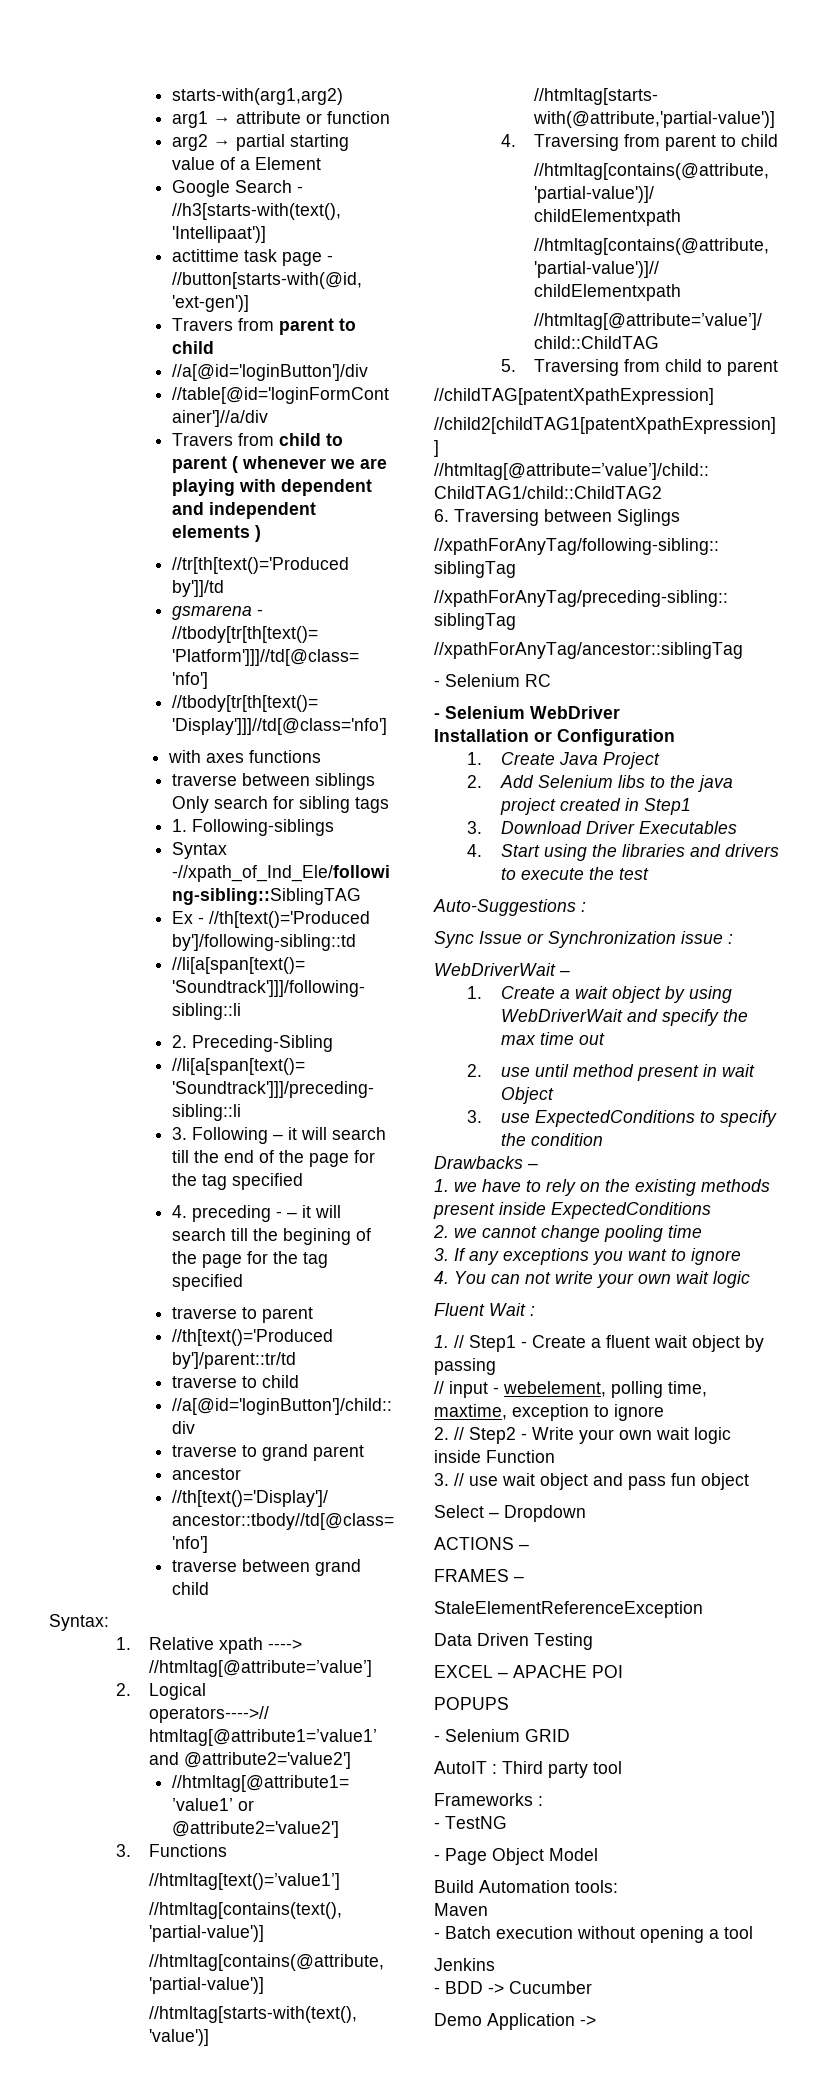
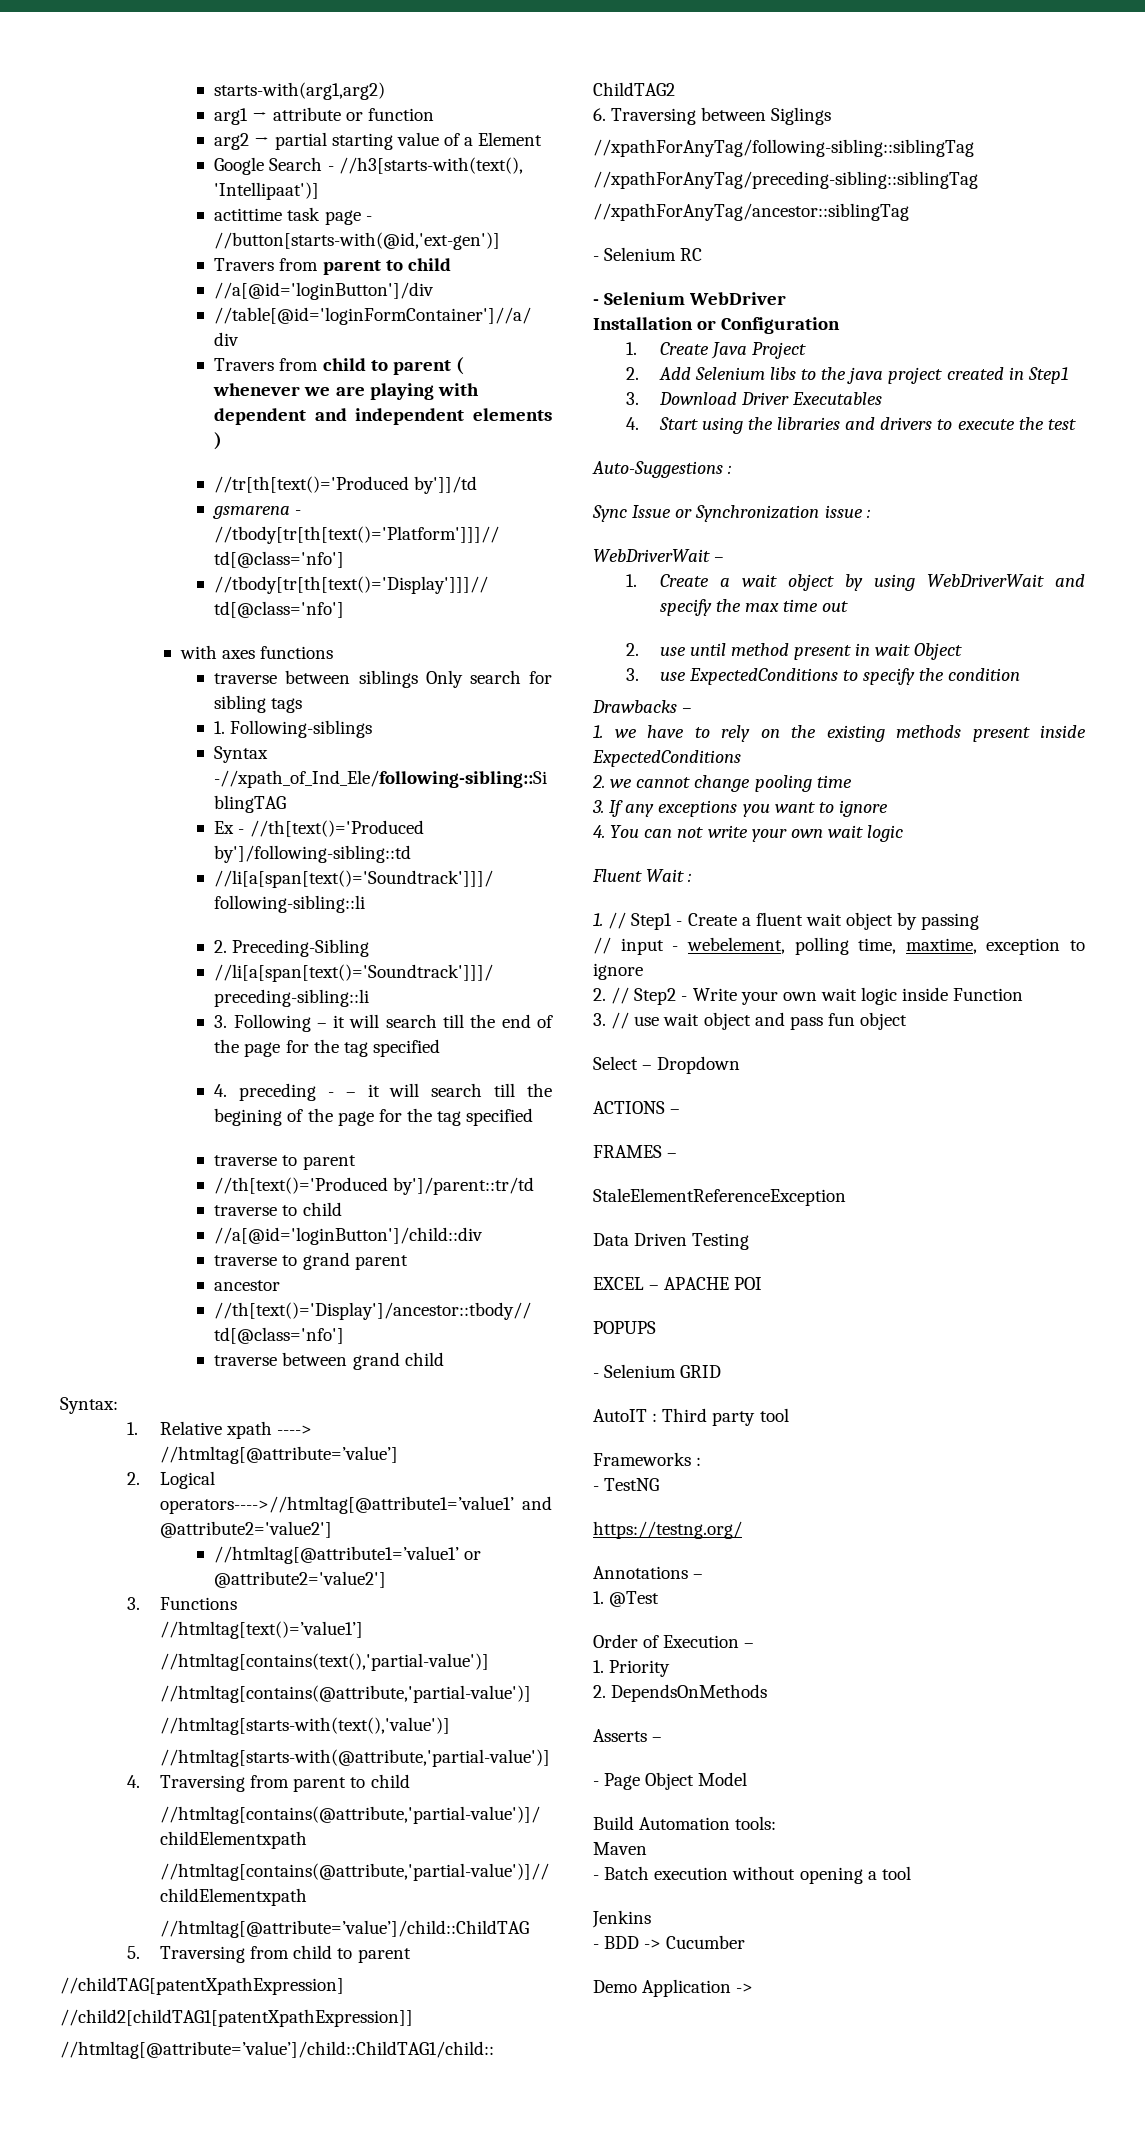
(507, 1822) none -> [593,1521,742,1539] [593,1566,704,1579] [593,1591,660,1607] [593,1634,755,1648] [593,1660,671,1677] [593,1684,768,1702] [593,1729,663,1742] // https://testng.org/ // Annotations – // 1. @Test // Order of Execution – // 1. Priority // 2. DependsOnMethods // Asserts –

